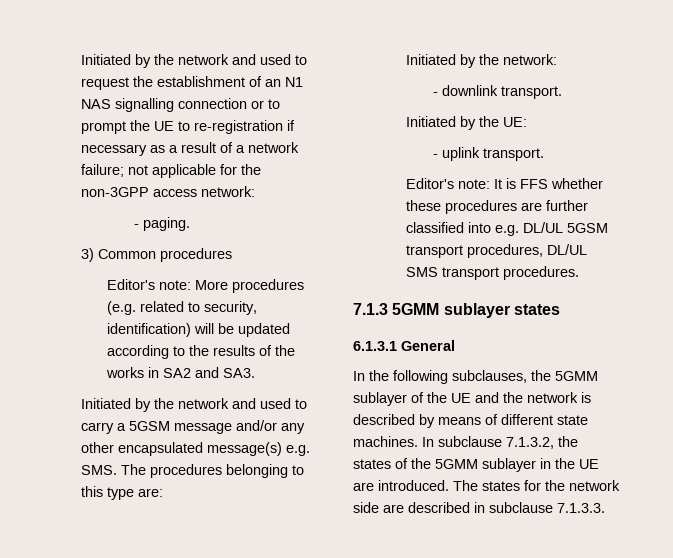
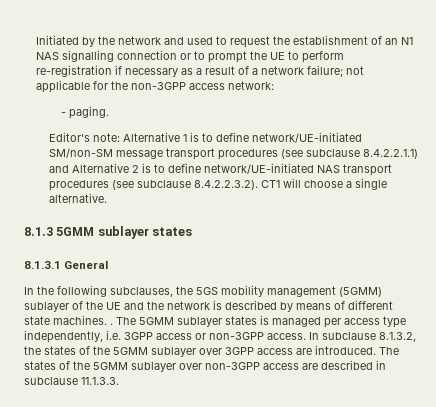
(190, 126) none -> [302,51,345,63] perform
[80,248,232,262] [107,279,305,293] [107,301,258,315] [107,323,291,337] [107,345,296,359] [106,367,256,378] [80,398,307,412] [80,420,305,434] [80,442,310,456] [80,464,304,478] [80,486,163,500] [406,54,558,68] [432,85,562,99] [406,116,528,130] [432,147,544,161] [406,178,604,189] [406,200,589,214] [406,222,609,236] [406,244,588,258] [406,266,580,280] [353,303,388,315] // 3) Common procedures // Editor's note: More procedures (e.g. related to security, identification) will be updated according to the results of the works in SA2 and SA3. // Initiated by the network and used to carry a 5GSM message and/or any other encapsulated message(s) e.g. SMS. The procedures belonging to this type are: // Initiated by the network: // - downlink transport. // Initiated by the UE: // - uplink transport. // Editor's note: It is FFS whether these procedures are further classified into e.g. DL/UL 5GSM transport procedures, DL/UL SMS transport procedures. // 7.1.3 -> [48,132,362,143] [48,148,418,160] [48,163,392,176] [48,178,387,191] [48,193,107,203] [24,227,53,236] // Editor's note: Alternative 1 is to define network/UE-initiated SM/non-SM message transport procedures (see subclause 8.4.2.2.1.1) and Alternative 2 is to define network/UE-initiated NAS transport procedures (see subclause 8.4.2.2.3.2). CT1 will choose a single alternative. // 8.1.3
[353,341,397,351] 6.1.3.1 -> [24,261,61,269] 8.1.3.1
[555,371,598,381] 5GMM -> [196,285,382,297] 5GS mobility management (5GMM)
(418, 441) none -> [110,315,406,328] [24,330,306,343] . The 5GMM sublayer states is managed per access type independently, i.e. 3GPP access or non-3GPP access.
[506,437,554,449] 7.1.3.2, -> [379,332,416,342] 8.1.3.2,
[540,458,599,469] in the UE -> [199,347,293,355] over 3GPP access
[524,480,620,491] [353,502,379,513] for the network side -> [59,361,299,372] of the 5GMM sublayer over non-3GPP access
[557,503,605,513] 7.1.3.3. -> [81,377,119,385] 11.1.3.3.

